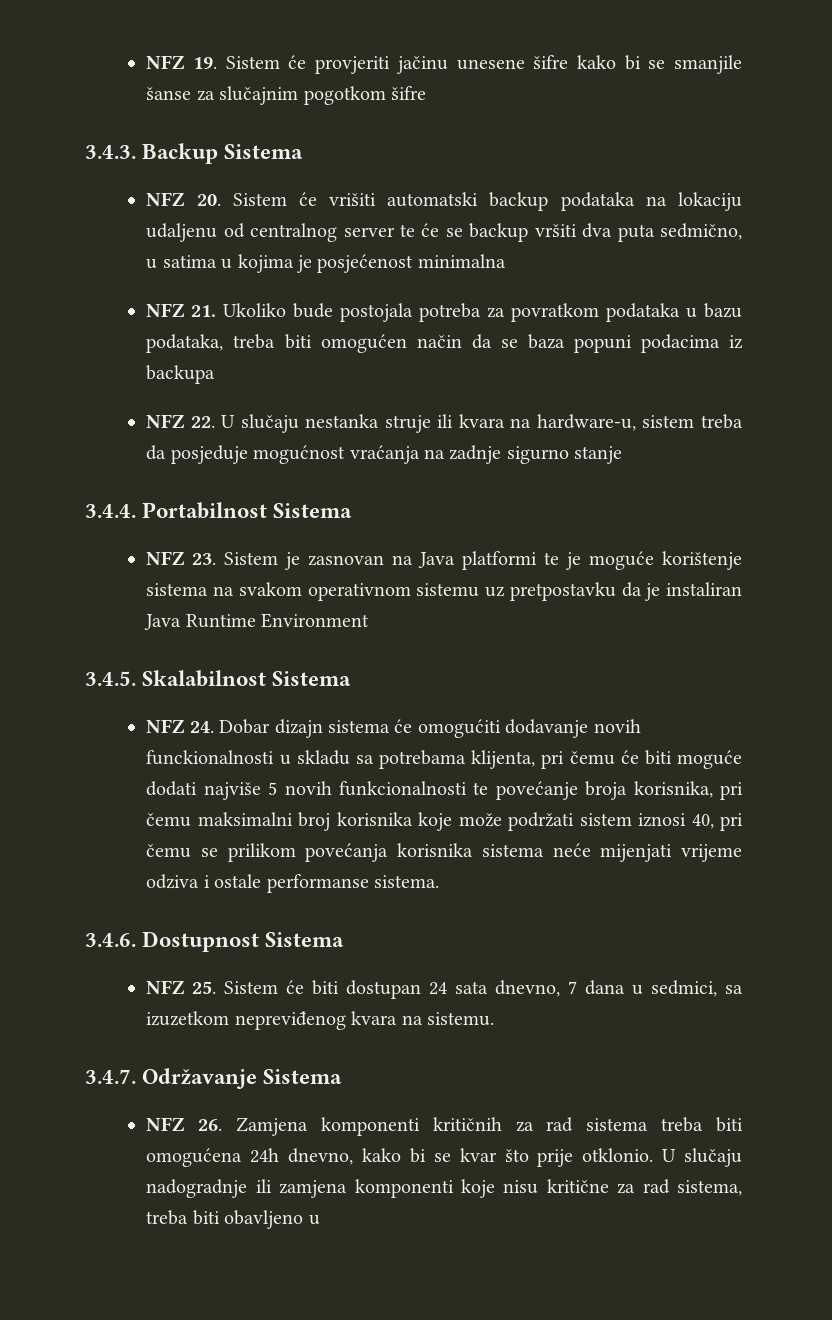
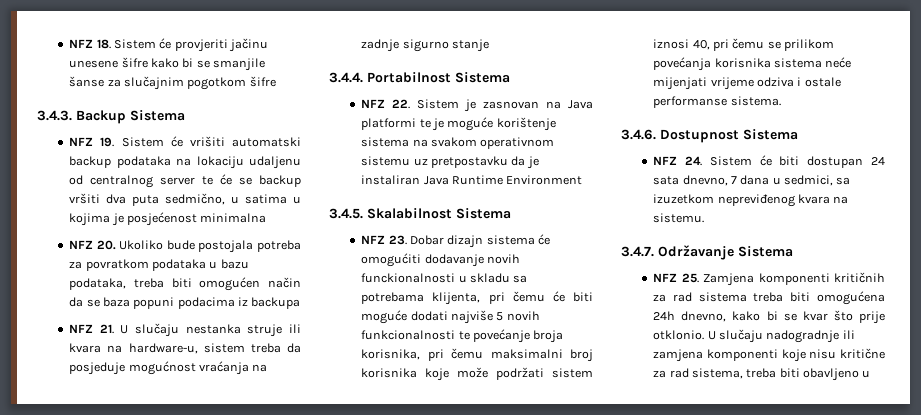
[146,55,218,69] NFZ 19. -> [69,39,111,49] NFZ 18.
[196,194,221,206] 20. -> [100,137,115,147] 19.
[191,305,217,317] 21. -> [96,240,116,250] 20.
[190,416,215,428] 22. -> [99,324,114,334] 21.
[192,553,217,565] 23. -> [392,99,411,109] 22.
[189,721,214,733] 24. -> [388,235,407,245] 23.
[192,981,217,994] 25. -> [684,156,702,166] 24.
[198,1119,223,1131] 26. -> [681,273,699,283] 25.

